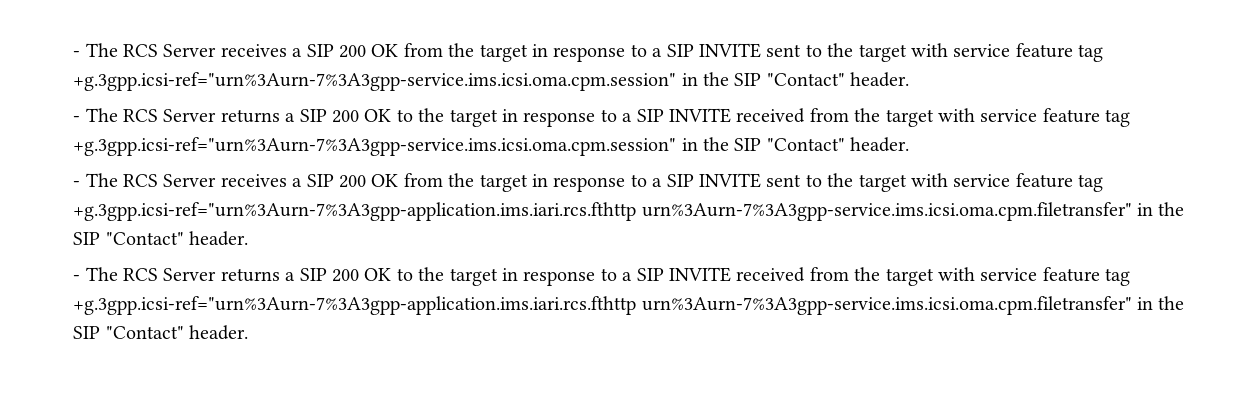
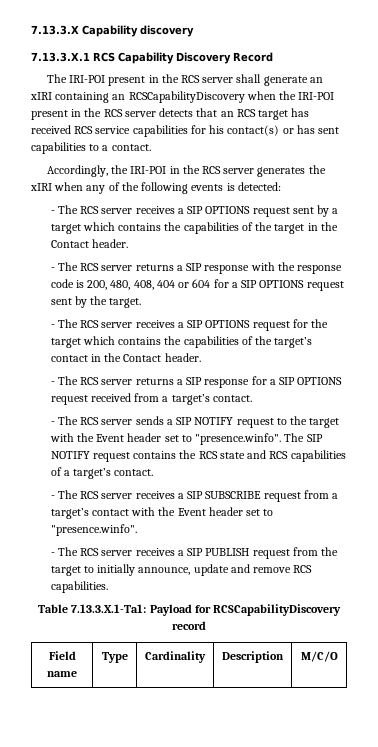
[73,43,1104,62] [73,72,910,91] [73,108,1131,127] [73,137,910,156] [73,173,1104,192] [73,202,1185,221] [73,231,249,246] [73,267,1131,286] [73,296,1185,315] [73,325,249,340] - The RCS Server receives a SIP 200 OK from the target in response to a SIP INVITE sent to the target with service feature tag +g.3gpp.icsi-ref="urn%3Aurn-7%3A3gpp-service.ims.icsi.oma.cpm.session" in the SIP "Contact" header. // - The RCS Server returns a SIP 200 OK to the target in response to a SIP INVITE received from the target with service feature tag +g.3gpp.icsi-ref="urn%3Aurn-7%3A3gpp-service.ims.icsi.oma.cpm.session" in the SIP "Contact" header. // - The RCS Server receives a SIP 200 OK from the target in response to a SIP INVITE sent to the target with service feature tag +g.3gpp.icsi-ref="urn%3Aurn-7%3A3gpp-application.ims.iari.rcs.fthttp urn%3Aurn-7%3A3gpp-service.ims.icsi.oma.cpm.filetransfer" in the SIP "Contact" header. // - The RCS Server returns a SIP 200 OK to the target in response to a SIP INVITE received from the target with service feature tag +g.3gpp.icsi-ref="urn%3Aurn-7%3A3gpp-application.ims.iari.rcs.fthttp urn%3Aurn-7%3A3gpp-service.ims.icsi.oma.cpm.filetransfer" in the SIP "Contact" header. -> [31,25,194,37] [31,52,273,64] [46,74,323,86] [30,91,335,103] [31,108,310,120] [31,125,340,137] [31,142,151,154] [46,165,326,177] [30,182,281,194] [50,205,339,217] [50,222,338,234] [50,239,128,248] [50,262,343,274] [50,279,344,291] [50,296,142,308] [50,319,329,331] [50,336,313,348] [50,353,201,362] [50,376,343,388] [50,393,252,405] [50,416,340,428] [49,433,323,445] [50,450,346,462] [50,467,154,479] [50,490,339,502] [50,507,274,519] [50,524,137,536] [50,547,339,559] [50,564,313,576] [50,581,108,593] [38,604,341,616] [172,621,206,630] [48,651,76,660] [47,671,77,677] [101,652,128,663] [145,651,206,663] [222,651,284,663] [300,651,338,662] 7.13.3.X Capability discovery // 7.13.3.X.1 RCS Capability Discovery Record // The IRI-POI present in the RCS server shall generate an xIRI containing an RCSCapabilityDiscovery when the IRI-POI present in the RCS server detects that an RCS target has received RCS service capabilities for his contact(s) or has sent capabilities to a contact. // Accordingly, the IRI-POI in the RCS server generates the xIRI when any of the following events is detected: // - The RCS server receives a SIP OPTIONS request sent by a target which contains the capabilities of the target in the Contact header. // - The RCS server returns a SIP response with the response code is 200, 480, 408, 404 or 604 for a SIP OPTIONS request sent by the target. // - The RCS server receives a SIP OPTIONS request for the target which contains the capabilities of the target’s contact in the Contact header. // - The RCS server returns a SIP response for a SIP OPTIONS request received from a target’s contact. // - The RCS server sends a SIP NOTIFY request to the target with the Event header set to "presence.winfo". The SIP NOTIFY request contains the RCS state and RCS capabilities of a target’s contact. // - The RCS server receives a SIP SUBSCRIBE request from a target’s contact with the Event header set to "presence.winfo". // - The RCS server receives a SIP PUBLISH request from the target to initially announce, update and remove RCS capabilities. // Table 7.13.3.X.1-Ta1: Payload for RCSCapabilityDiscovery record // Field name | Type | Cardinality | Description | M/C/O

